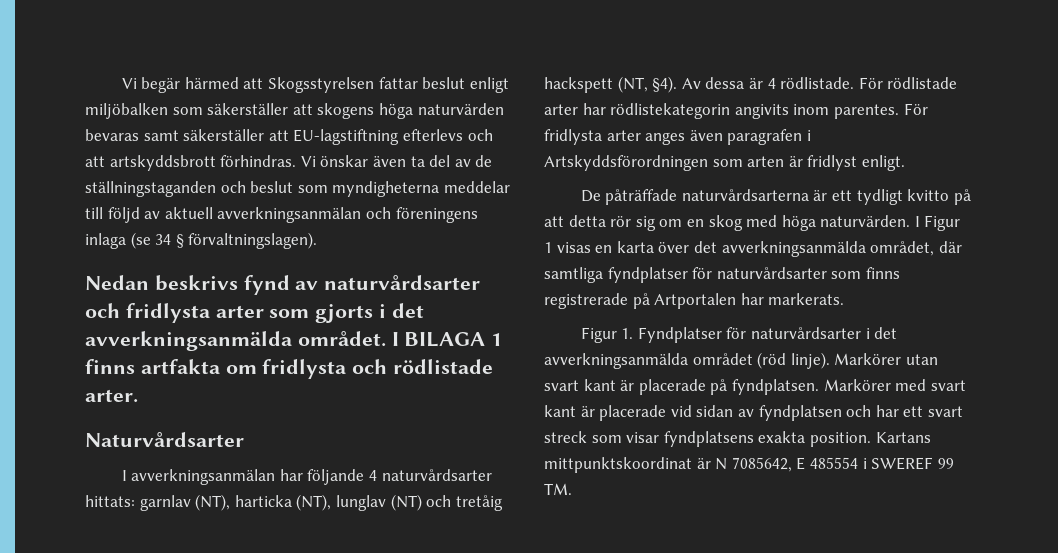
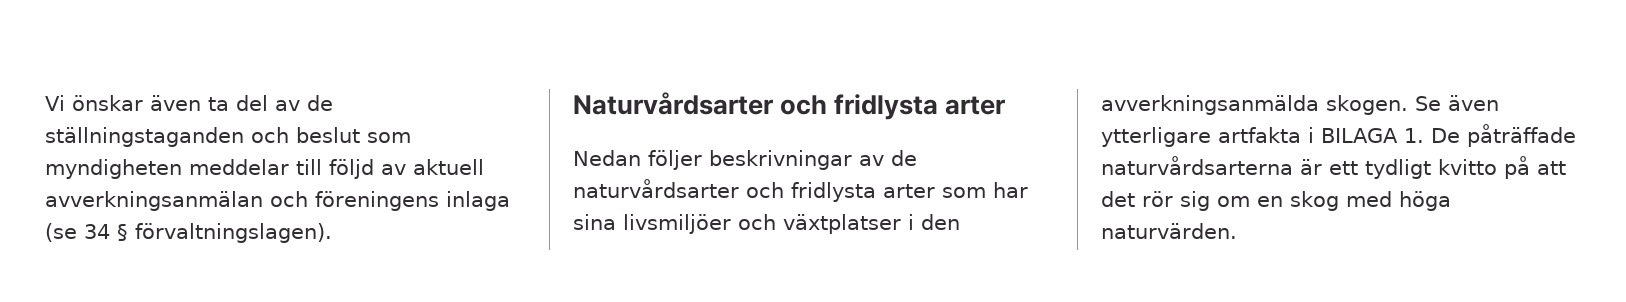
[121,77,509,93] [85,103,504,119] [85,129,493,145] [85,155,316,171] Vi begär härmed att Skogsstyrelsen fattar beslut enligt miljöbalken som säkerställer att skogens höga naturvärden bevaras samt säkerställer att EU-lagstiftning efterlevs och att artskyddsbrott förhindras. Vi -> [45,95,65,111] Vi
[332,181,440,197] myndigheterna -> [45,159,182,179] myndigheten
[85,275,319,295] Nedan beskrivs fynd av -> [573,92,1006,120] [573,150,917,170] Naturvårdsarter och fridlysta arter // Nedan följer beskrivningar av de
[315,303,424,323] [85,331,503,351] [85,359,494,379] [85,389,138,403] [85,432,244,447] [121,469,492,485] [85,494,503,511] [544,76,958,93] [544,103,928,119] [544,129,811,145] [544,155,905,171] gjorts i det avverkningsanmälda området. I BILAGA 1 finns artfakta om fridlysta och rödlistade arter. // Naturvårdsarter // I avverkningsanmälan har följande 4 naturvårdsarter hittats: garnlav (NT), harticka (NT), lunglav (NT) och tretåig hackspett (NT, §4). Av dessa är 4 rödlistade. För rödlistade arter har rödlistekategorin angivits inom parentes. För fridlysta arter anges även paragrafen i Artskyddsförordningen som arten är fridlyst enligt. // -> [993,182,1028,198] [573,214,960,234] [1101,95,1499,115] [1101,127,1424,147] har sina livsmiljöer och växtplatser i den avverkningsanmälda skogen. Se även ytterligare artfakta i BILAGA 1.
[568,215,606,227] detta -> [1101,191,1135,207] det
[914,215,961,231] [544,241,962,257] [544,267,900,283] [544,293,845,309] [580,327,898,343] [544,352,938,369] [544,379,966,395] [544,405,963,421] [544,431,931,447] [544,457,954,473] [544,483,572,495] I Figur 1 visas en karta över det avverkningsanmälda området, där samtliga fyndplatser för naturvårdsarter som finns registrerade på Artportalen har markerats. // Figur 1. Fyndplatser för naturvårdsarter i det avverkningsanmälda området (röd linje). Markörer utan svart kant är placerade på fyndplatsen. Markörer med svart kant är placerade vid sidan av fyndplatsen och har ett svart streck som visar fyndplatsens exakta position. Kartans mittpunktskoordinat är N 7085642, E 485554 i SWEREF 99 TM. -> (1237, 231) none

